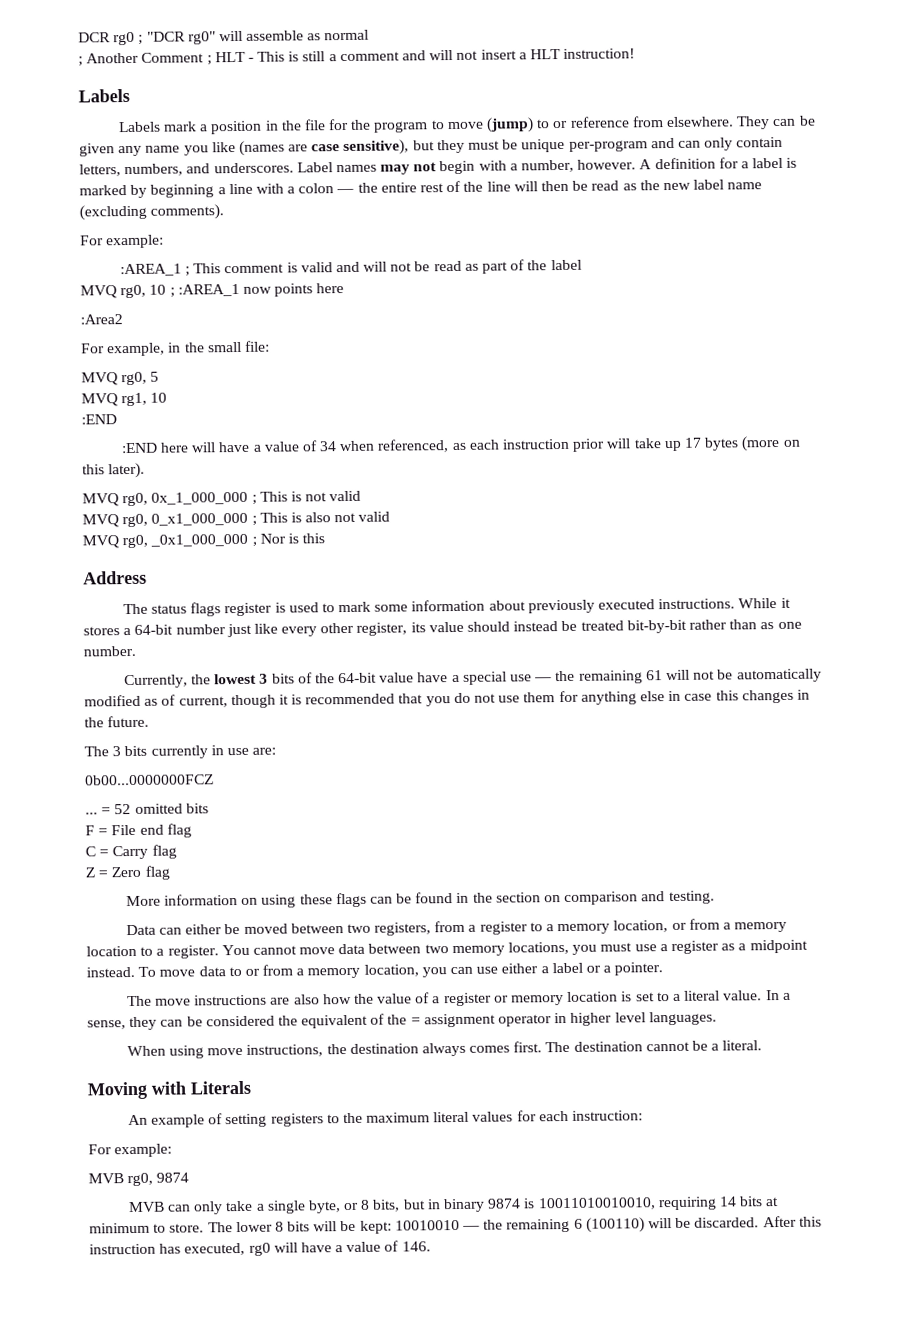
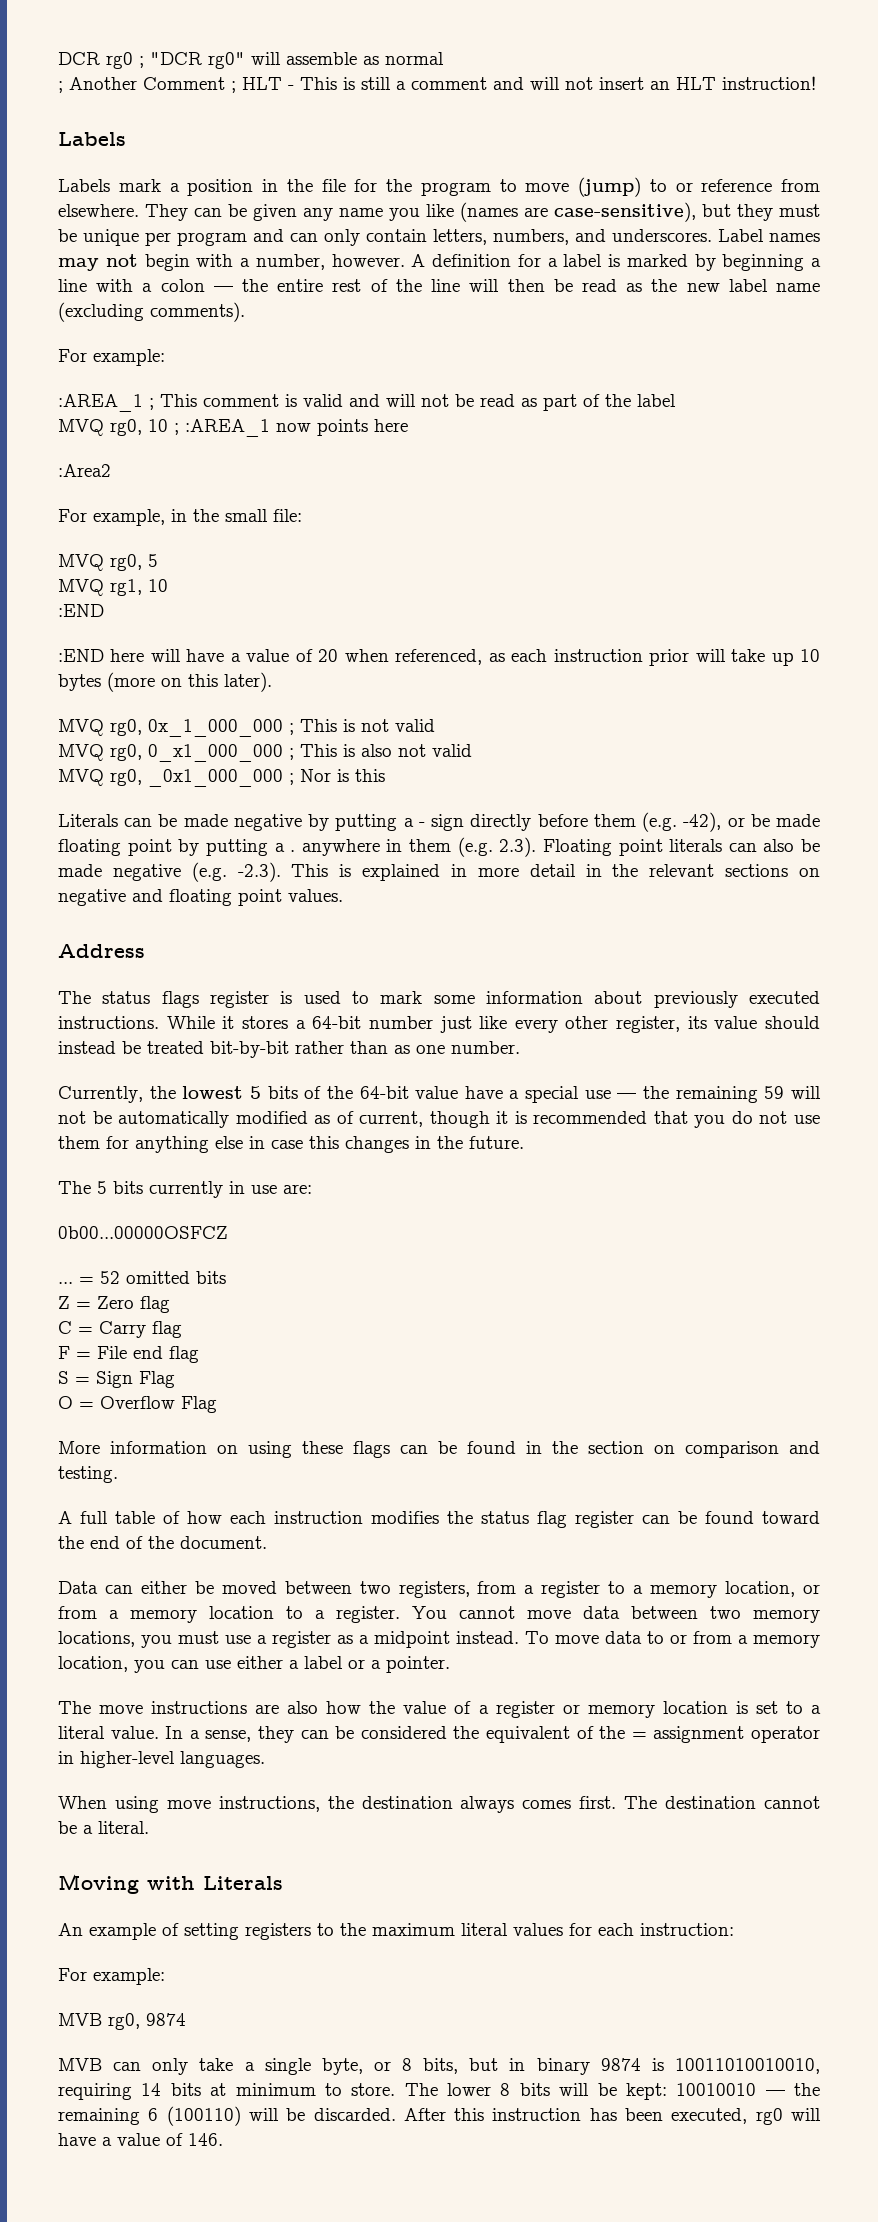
[518,52,527,60] a -> [650,81,670,90] an
[311,139,410,156] case sensitive), -> [554,202,696,222] case-sensitive),
[568,140,648,152] per-program -> [145,232,247,246] per program
[319,441,338,452] 34 -> [318,649,339,662] 20
[683,437,702,448] 17 -> [800,649,821,662] 10
(326, 538) none -> [58,812,821,832] [58,837,820,857] [58,862,820,882] [58,889,343,906] // Literals can be made negative by putting a - sign directly before them (e.g. -42), or be made floating point by putting a . anywhere in them (e.g. 2.3). Floating point literals can also be made negative (e.g. -2.3). This is explained in more detail in the relevant sections on negative and floating point values.
[259,673,269,684] 3 -> [249,1086,261,1099] 5
[645,670,663,681] 61 -> [764,1086,785,1099] 59
[112,746,122,757] 3 -> [97,1181,107,1194] 5
[85,774,214,786] 0b00...0000000FCZ -> [58,1226,228,1239] 0b00...00000OSFCZ
[85,824,164,836] F = File end -> [58,1296,134,1309] Z = Zero
[85,865,171,880] Z = Zero flag -> [58,1346,199,1363] [58,1371,175,1388] [58,1396,217,1413] F = File end flag // S = Sign Flag // O = Overflow Flag
(715, 897) none -> [58,1511,820,1528] [58,1536,267,1549] // A full table of how each instruction modifies the status flag register can be found toward the end of the document.
[570,1012,646,1026] higher level -> [80,1751,175,1768] higher-level
(182, 1248) none -> [625,2108,664,2121] been

